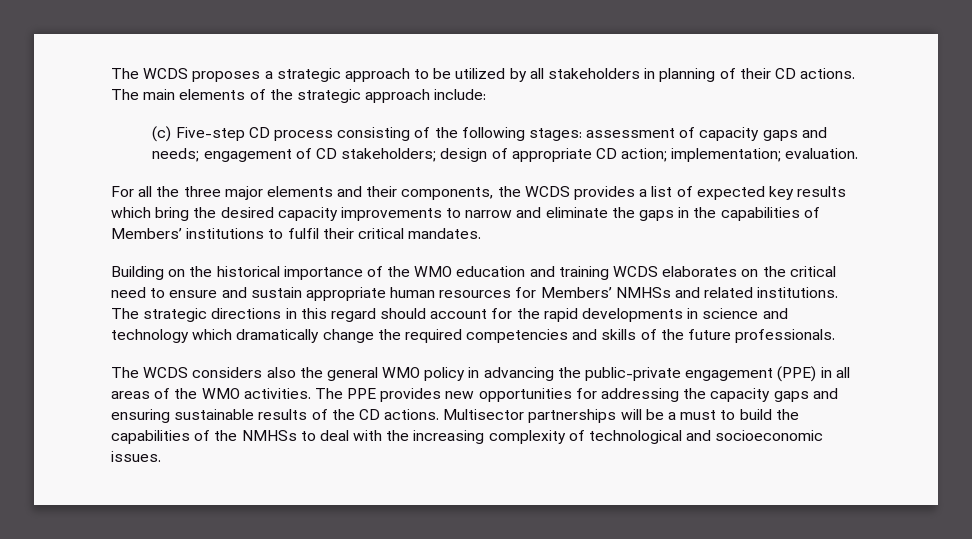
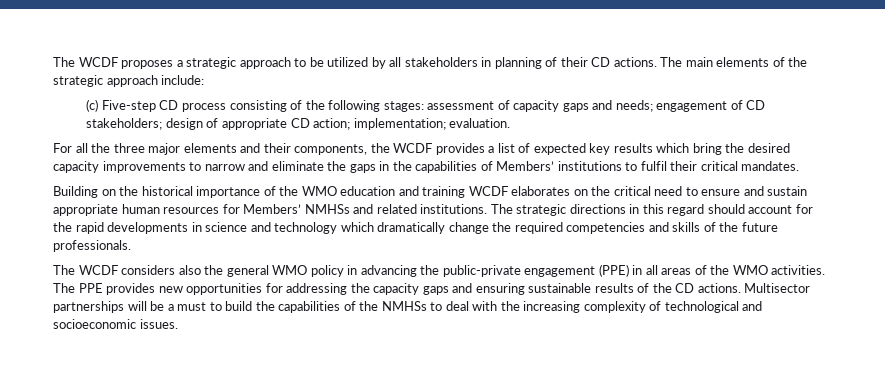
[111,68,189,79] The WCDS -> [53,57,118,67] The WCDF
[524,186,570,197] WCDS -> [393,143,433,153] WCDF
[613,266,659,277] WCDS -> [468,186,508,196] WCDF
[143,367,189,378] WCDS -> [78,265,118,275] WCDF

